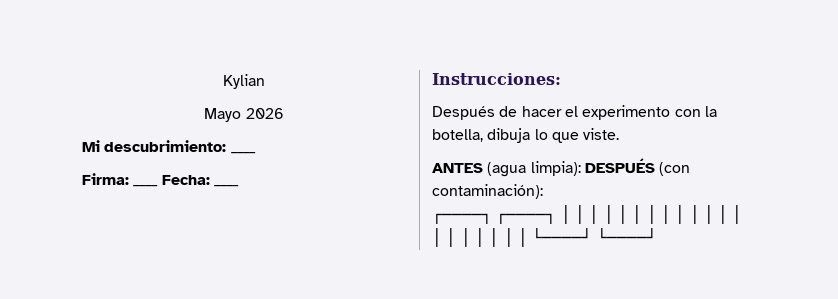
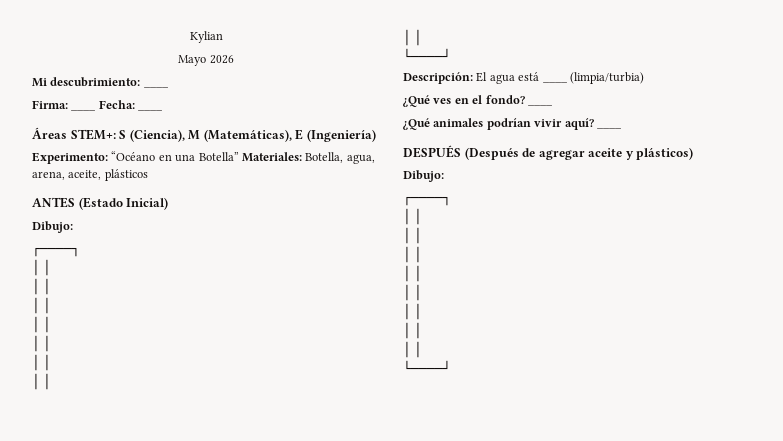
[432,73,561,85] [432,105,717,120] [432,128,620,143] [432,158,691,177] [432,184,543,199] [432,204,743,224] [432,227,593,247] Instrucciones: // Después de hacer el experimento con la botella, dibuja lo que viste. // ANTES (agua limpia): DESPUÉS (con contaminación): // ┌────┐ ┌────┐ │ │ │ │ │ │ │ │ │ │ │ │ │ │ │ │ │ │ │ │ └────┘ -> [32,127,376,142] [32,151,375,164] [32,169,148,181] [32,197,169,210] [32,221,73,233] [32,247,80,257] [32,259,52,276] [32,278,52,295] [32,297,52,314] [32,316,52,333] [32,335,52,352] [32,354,52,371] [32,373,52,390] [403,29,423,46] [403,48,451,61] [403,72,540,84] [542,72,644,84] [403,95,525,107] [527,104,553,106] [403,118,622,130] [403,145,694,160] [403,170,444,182] [403,196,451,206] [403,208,423,225] [403,227,423,244] [403,246,423,263] [403,265,423,282] [403,284,423,301] [403,303,423,320] [403,322,423,339] [403,341,423,358] Áreas STEM+: S (Ciencia), M (Matemáticas), E (Ingeniería) // Experimento: “Océano en una Botella” Materiales: Botella, agua, arena, aceite, plásticos // ANTES (Estado Inicial) // Dibujo: // ┌────┐ // │ │ // │ │ // │ │ // │ │ // │ │ // │ │ // │ │ // │ │ // └────┘ // Descripción: El agua está ____ (limpia/turbia) // ¿Qué ves en el fondo? ____ // ¿Qué animales podrían vivir aquí? ____ // DESPUÉS (Después de agregar aceite y plásticos) // Dibujo: // ┌────┐ // │ │ // │ │ // │ │ // │ │ // │ │ // │ │ // │ │ // │ │ //

